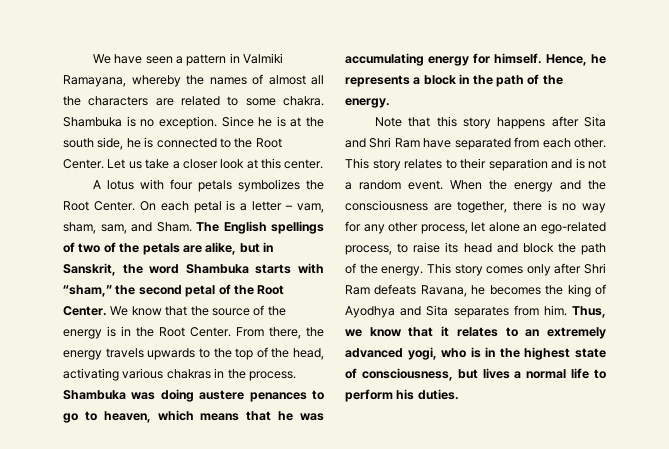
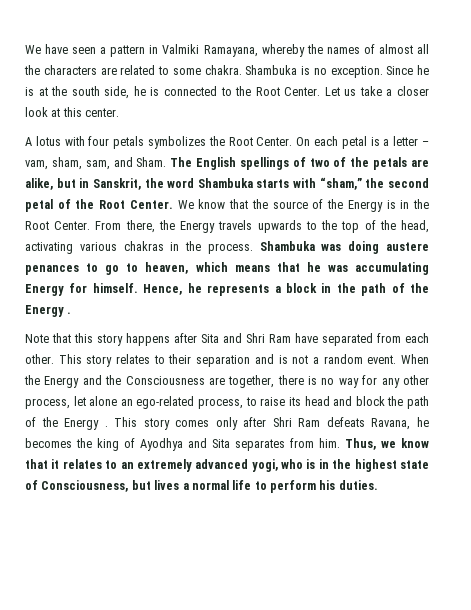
[63,329,102,339] energy -> [347,200,383,212] Energy
[63,350,102,360] energy -> [180,221,216,233] Energy
[428,56,469,66] energy -> [25,284,64,296] Energy
[345,98,390,108] energy. -> [25,305,72,317] Energy .
[514,182,553,192] energy -> [44,376,80,388] Energy
[345,200,428,211] consciousness -> [125,376,205,385] Consciousness
[381,266,424,276] energy. -> [64,418,108,430] Energy .
[361,368,453,381] consciousness, -> [41,480,129,492] Consciousness,

